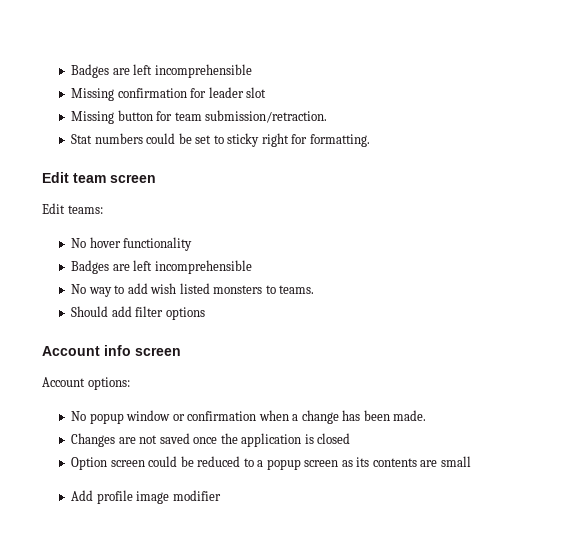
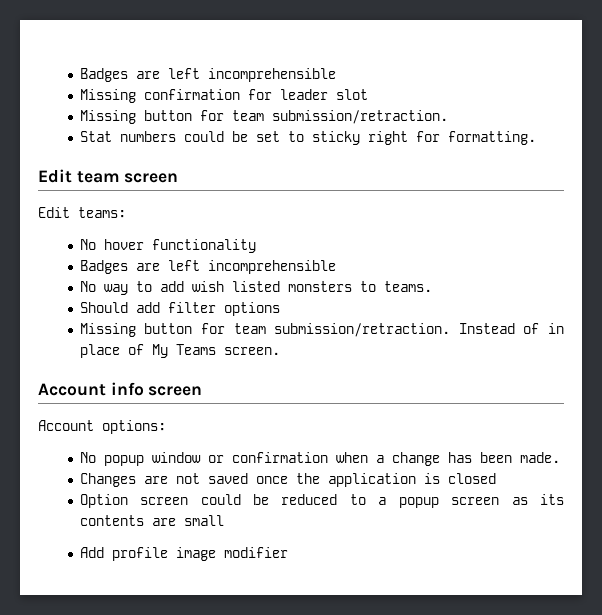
(205, 313) none -> [79,323,564,337] [79,344,280,358] // Missing button for team submission/retraction. Instead of in place of My Teams screen.

